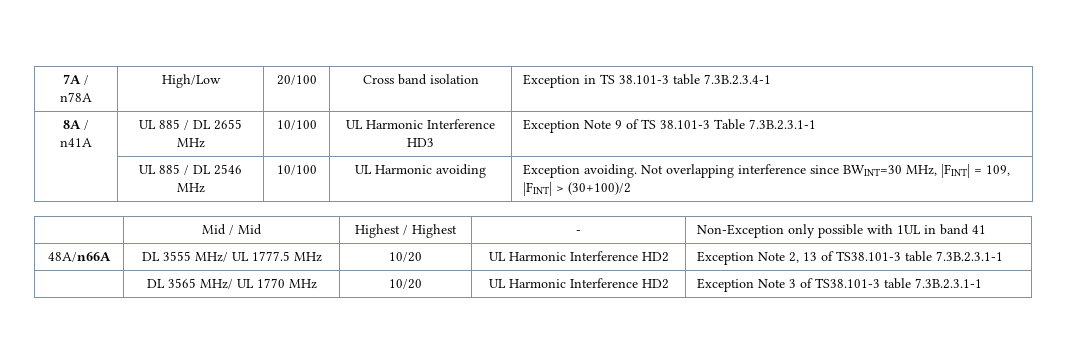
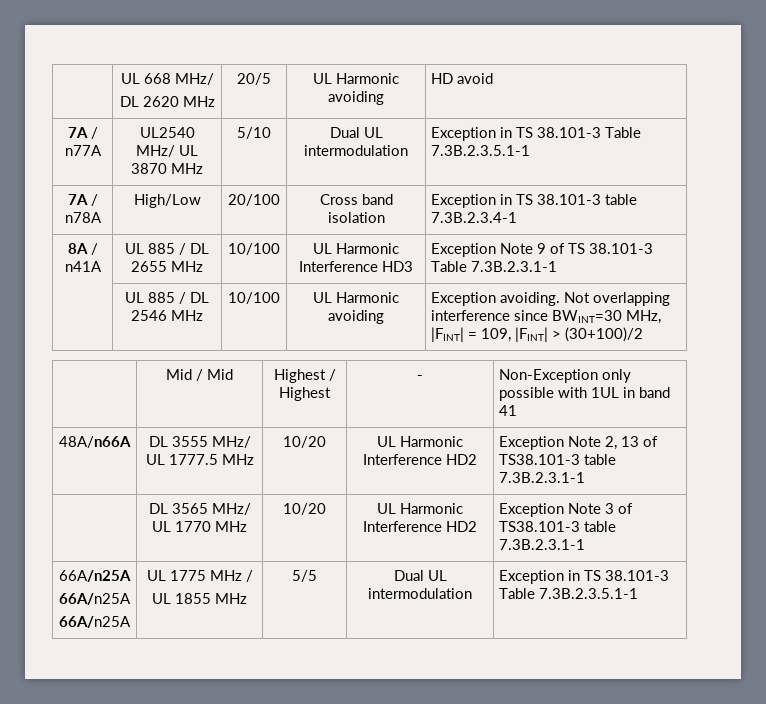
(63, 79) none -> [120,73,214,85] [119,96,215,107] [237,73,271,85] [313,73,399,84] [328,91,384,105] [431,73,494,84] [67,127,98,139] [64,145,102,156] [139,127,195,138] [136,145,198,157] [131,163,203,174] [237,127,271,139] [329,127,383,138] [304,145,408,156] [431,127,642,141] [431,145,531,156] | UL 668 MHz/ // DL 2620 MHz | 20/5 | UL Harmonic avoiding | HD avoid // 7A / n77A | UL2540 MHz/ UL 3870 MHz | 5/10 | Dual UL intermodulation | Exception in TS 38.101-3 Table 7.3B.2.3.5.1-1 //
(983, 283) none -> [59,570,131,582] [59,593,131,605] [59,616,131,628] [146,570,253,582] [152,593,247,604] [292,570,317,582] [393,570,447,581] [368,588,472,599] [499,570,670,584] [499,588,639,599] // 66A/n25A // 66A/n25A // 66A/n25A | UL 1775 MHz / // UL 1855 MHz | 5/5 | Dual UL intermodulation | Exception in TS 38.101-3 Table 7.3B.2.3.5.1-1

